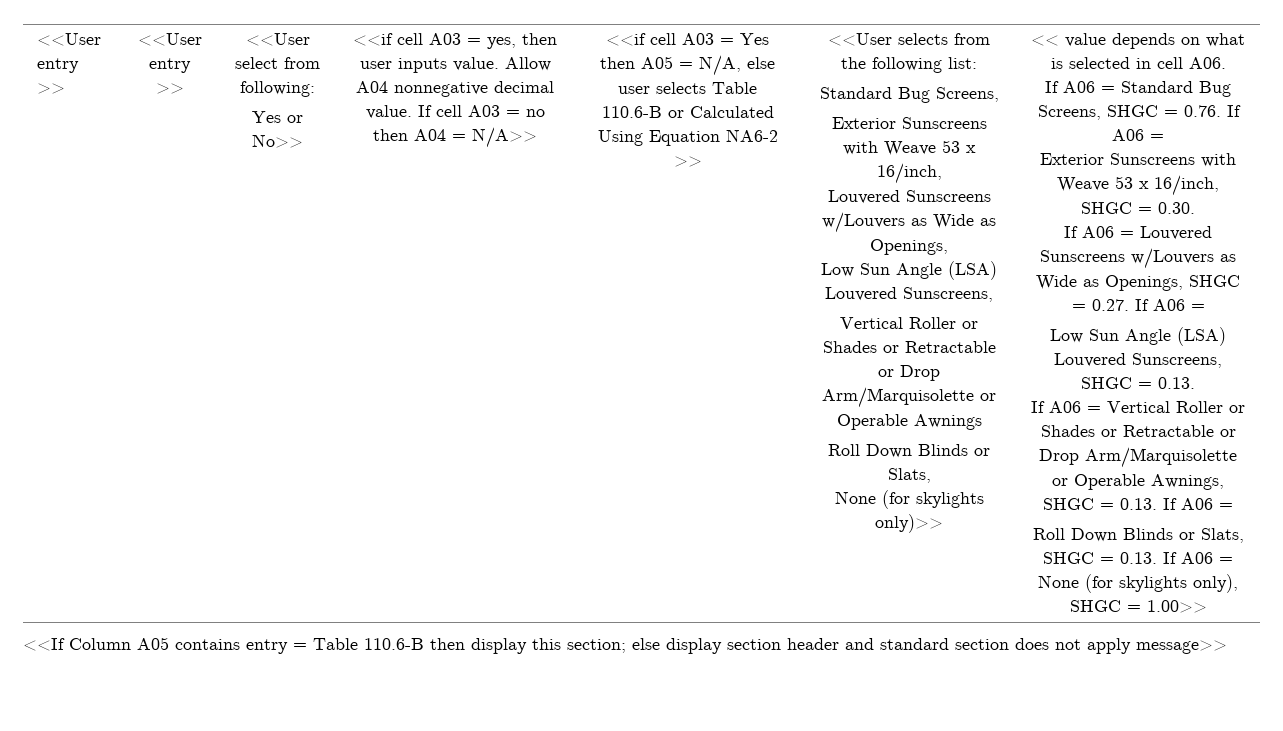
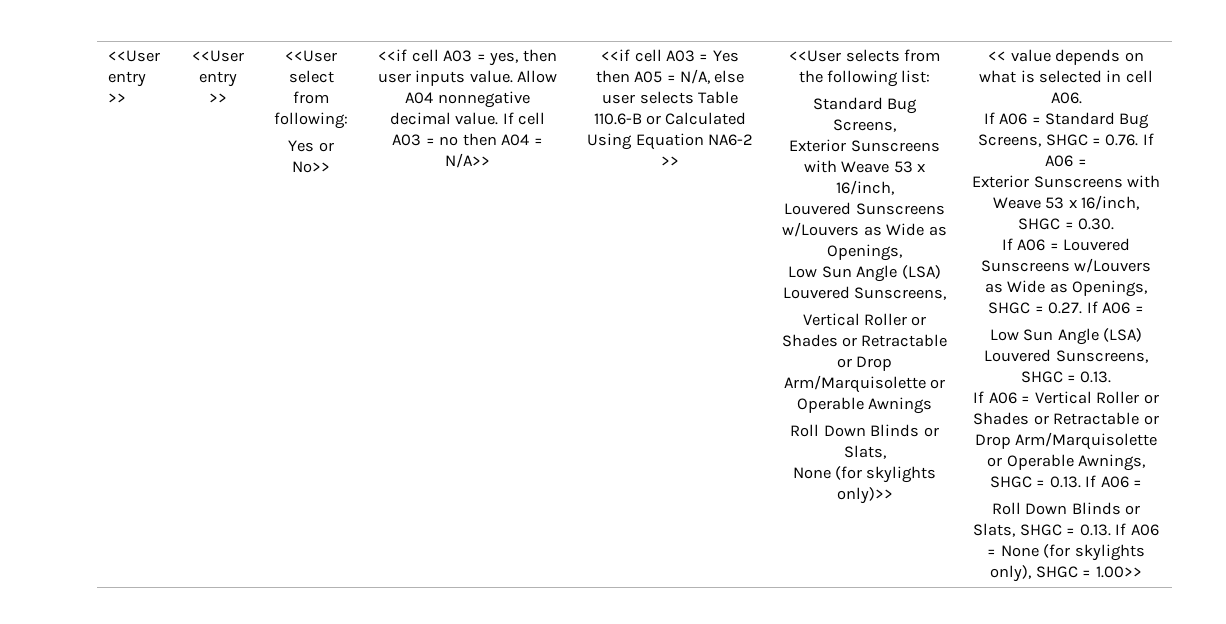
[23,637,1227,654] // <<If Column A05 contains entry = Table 110.6-B then display this section; else display section header and standard section does not apply message>> -> (1142, 572) none

